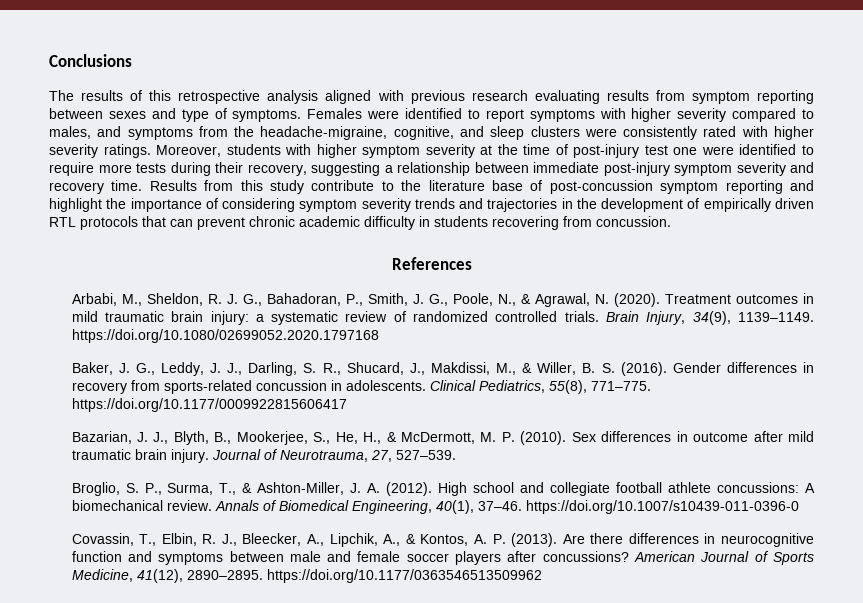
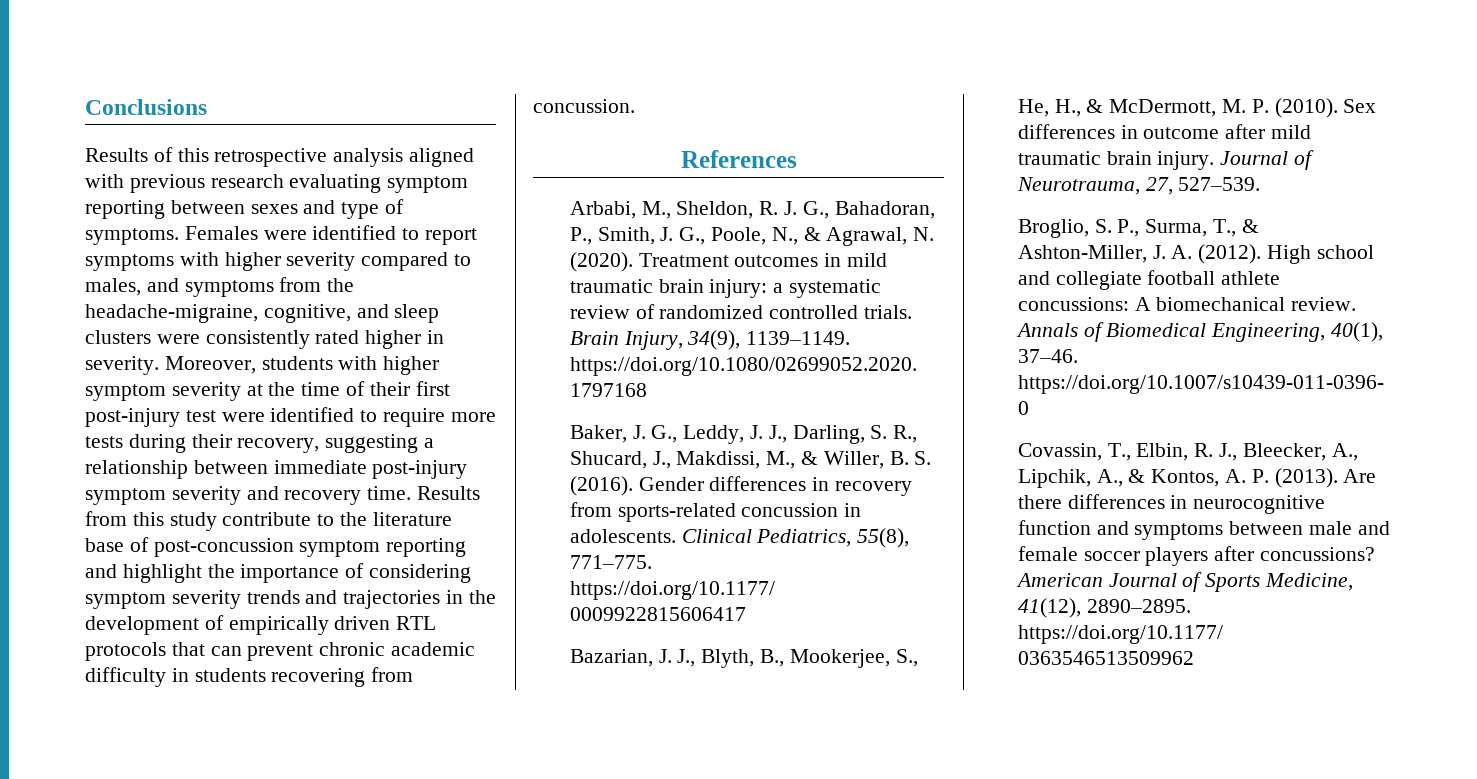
[49,90,124,101] The results -> [85,148,148,162] Results
[606,90,685,101] results from -> (382, 183) none
[741,126,815,140] [49,144,151,158] with higher severity ratings. -> [365,330,445,349] [85,356,159,375] higher in severity.
(568, 149) none -> [369,381,450,396] their first
[673,147,698,155] one -> (216, 416) none

